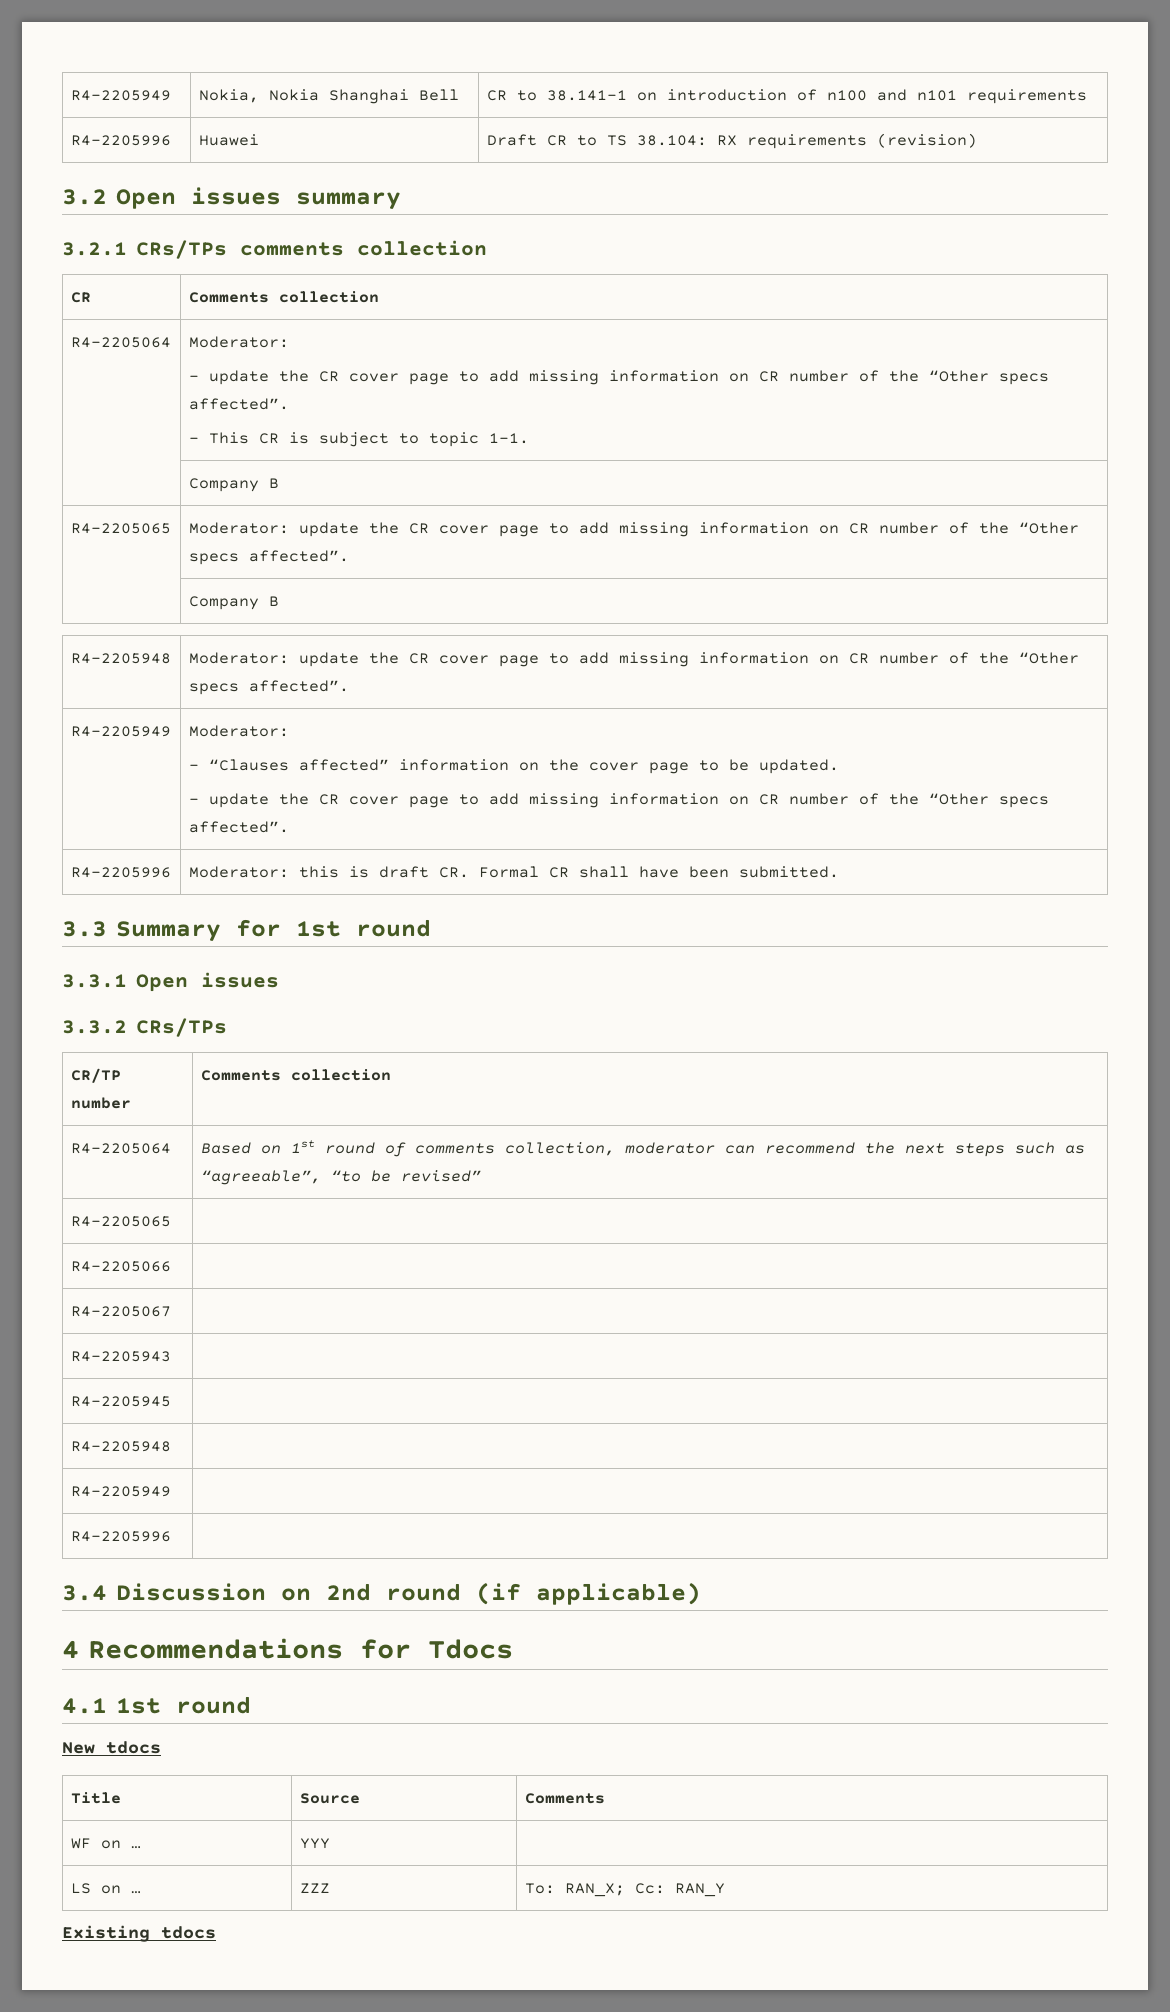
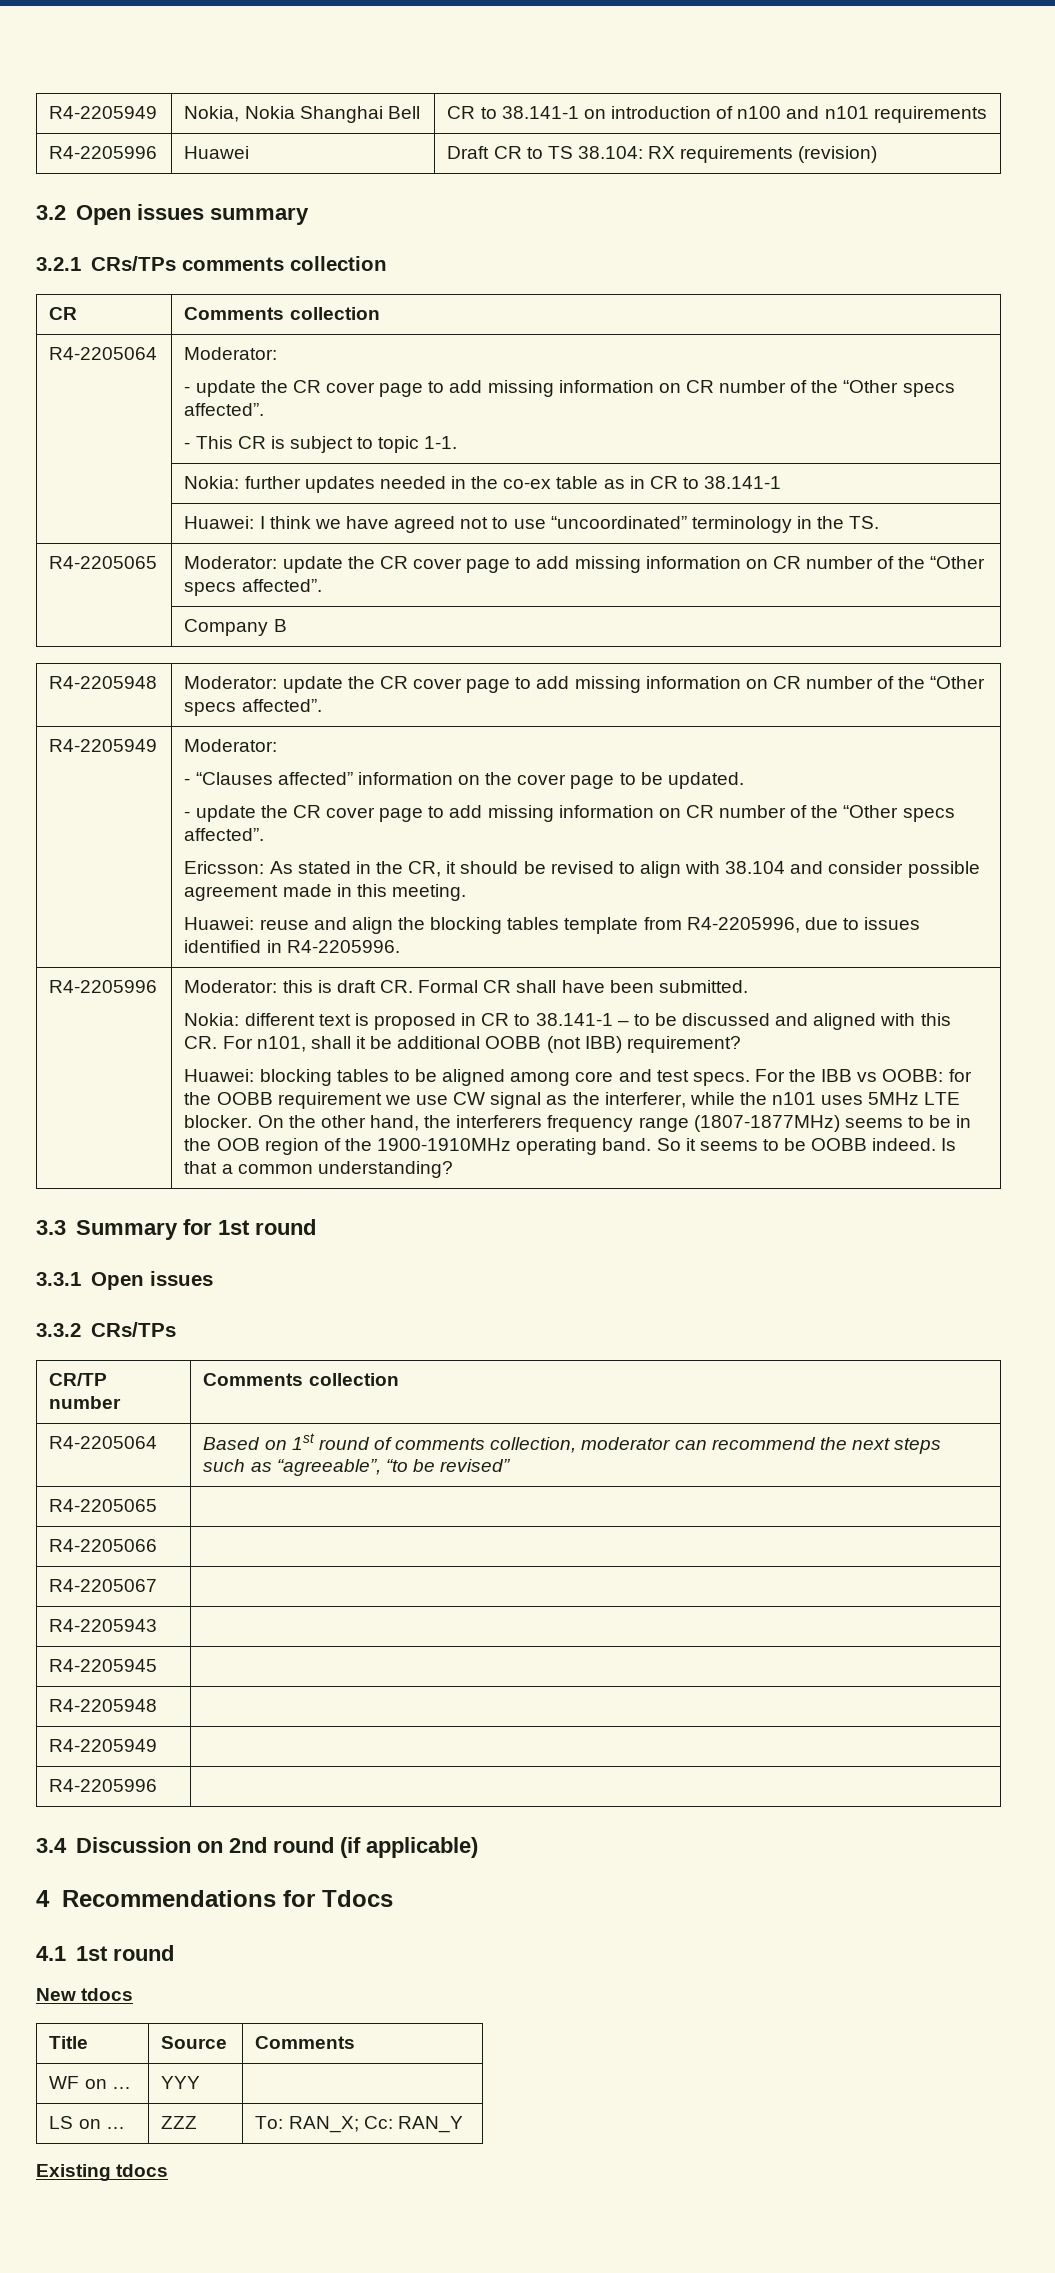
[188,478,279,492] Company B -> [184,476,782,493] [184,516,880,533] Nokia: further updates needed in the co-ex table as in CR to 38.141-1 // | Huawei: I think we have agreed not to use “uncoordinated” terminology in the TS.
(289, 827) none -> [184,861,980,878] [184,884,467,901] [184,917,921,934] [184,940,400,953] // Ericsson: As stated in the CR, it should be revised to align with 38.104 and consider possible agreement made in this meeting. // Huawei: reuse and align the blocking tables template from R4-2205996, due to issues identified in R4-2205996.
(839, 872) none -> [184,1013,951,1030] [184,1036,741,1053] [184,1069,972,1086] [184,1092,961,1109] [184,1115,972,1132] [184,1138,957,1155] [184,1161,453,1178] // Nokia: different text is proposed in CR to 38.141-1 – to be discussed and aligned with this CR. For n101, shall it be additional OOBB (not IBB) requirement? // Huawei: blocking tables to be aligned among core and test specs. For the IBB vs OOBB: for the OOBB requirement we use CW signal as the interferer, while the n101 uses 5MHz LTE blocker. On the other hand, the interferers frequency range (1807-1877MHz) seems to be in the OOB region of the 1900-1910MHz operating band. So it seems to be OOBB indeed. Is that a common understanding?

